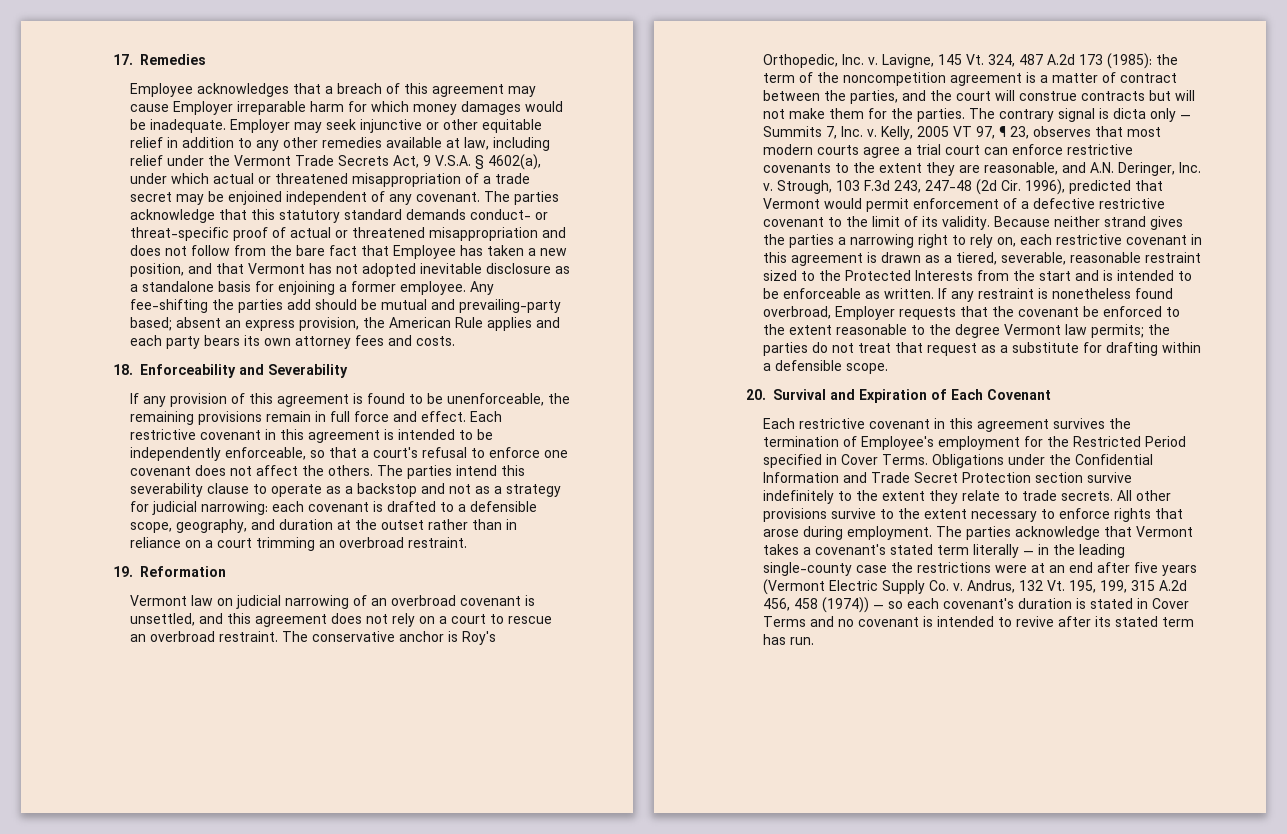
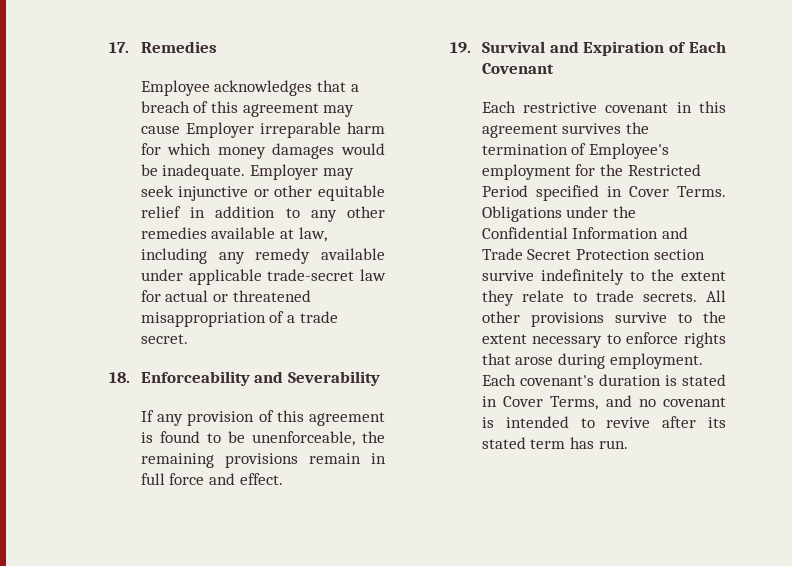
[130,154,542,170] [130,173,210,184] relief under the Vermont Trade Secrets Act, 9 V.S.A. § 4602(a), under which -> [218,248,385,264] [140,269,386,285] [140,290,161,302] any remedy available under applicable trade-secret law for
[130,191,560,205] [130,209,549,223] [130,227,567,241] [130,245,568,259] [130,263,571,277] [130,281,495,295] [130,299,562,313] [130,317,561,331] [130,335,456,349] secret may be enjoined independent of any covenant. The parties acknowledge that this statutory standard demands conduct- or threat-specific proof of actual or threatened misappropriation and does not follow from the bare fact that Employee has taken a new position, and that Vermont has not adopted inevitable disclosure as a standalone basis for enjoining a former employee. Any fee-shifting the parties add should be mutual and prevailing-party based; absent an express provision, the American Rule applies and each party bears its own attorney fees and costs. -> [140,334,188,344] secret.
[470,411,503,422] [130,429,494,443] [130,447,569,461] [130,465,526,479] [130,483,562,497] [130,501,538,515] [130,519,518,533] [130,537,468,551] [113,566,227,577] [130,595,536,609] [130,613,553,627] [130,631,497,645] [763,53,1179,69] [763,72,1178,86] [763,90,1196,104] [763,108,1192,122] [763,126,1162,140] [763,144,1134,158] [763,162,1202,176] [763,179,1164,195] [763,198,1166,212] [763,216,1184,230] [763,234,1203,248] [763,252,1202,266] [763,270,1193,281] [763,288,1174,302] [763,306,1181,320] [763,324,1171,338] [763,342,1202,356] [763,360,889,374] [746,389,767,400] Each restrictive covenant in this agreement is intended to be independently enforceable, so that a court's refusal to enforce one covenant does not affect the others. The parties intend this severability clause to operate as a backstop and not as a strategy for judicial narrowing: each covenant is drafted to a defensible scope, geography, and duration at the outset rather than in reliance on a court trimming an overbroad restraint. // 19. Reformation // Vermont law on judicial narrowing of an overbroad covenant is unsettled, and this agreement does not rely on a court to rescue an overbroad restraint. The conservative anchor is Roy's Orthopedic, Inc. v. Lavigne, 145 Vt. 324, 487 A.2d 173 (1985): the term of the noncompetition agreement is a matter of contract between the parties, and the court will construe contracts but will not make them for the parties. The contrary signal is dicta only — Summits 7, Inc. v. Kelly, 2005 VT 97, ¶ 23, observes that most modern courts agree a trial court can enforce restrictive covenants to the extent they are reasonable, and A.N. Deringer, Inc. v. Strough, 103 F.3d 243, 247-48 (2d Cir. 1996), predicted that Vermont would permit enforcement of a defective restrictive covenant to the limit of its validity. Because neither strand gives the parties a narrowing right to rely on, each restrictive covenant in this agreement is drawn as a tiered, severable, reasonable restraint sized to the Protected Interests from the start and is intended to be enforceable as written. If any restraint is nonetheless found overbroad, Employer requests that the covenant be enforced to the extent reasonable to the degree Vermont law permits; the parties do not treat that request as a substitute for drafting within a defensible scope. // 20. -> [449,42,471,53] // 19.
[936,526,1194,540] [763,544,1126,558] [763,562,1198,576] [763,579,1188,595] [763,597,940,613] The parties acknowledge that Vermont takes a covenant's stated term literally — in the leading single-county case the restrictions were at an end after five years (Vermont Electric Supply Co. v. Andrus, 132 Vt. 195, 199, 315 A.2d 456, 458 (1974)) — so each -> [481,374,516,386] Each
[763,616,807,627] Terms -> [550,396,599,410] Terms,

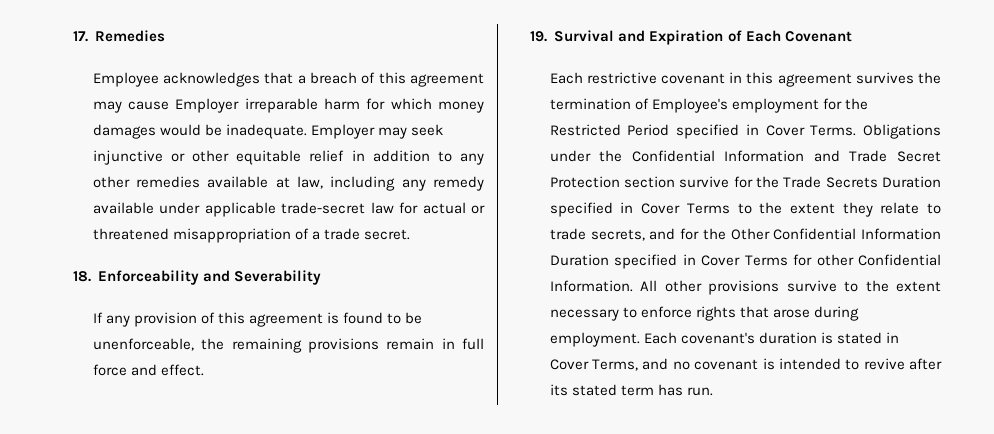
[540,269,624,285] indefinitely -> [733,176,942,188] [549,202,730,217] for the Trade Secrets Duration specified in Cover Terms
[642,292,697,302] secrets. -> [590,228,941,241] [549,254,941,269] [549,280,633,292] secrets, and for the Other Confidential Information Duration specified in Cover Terms for other Confidential Information.

